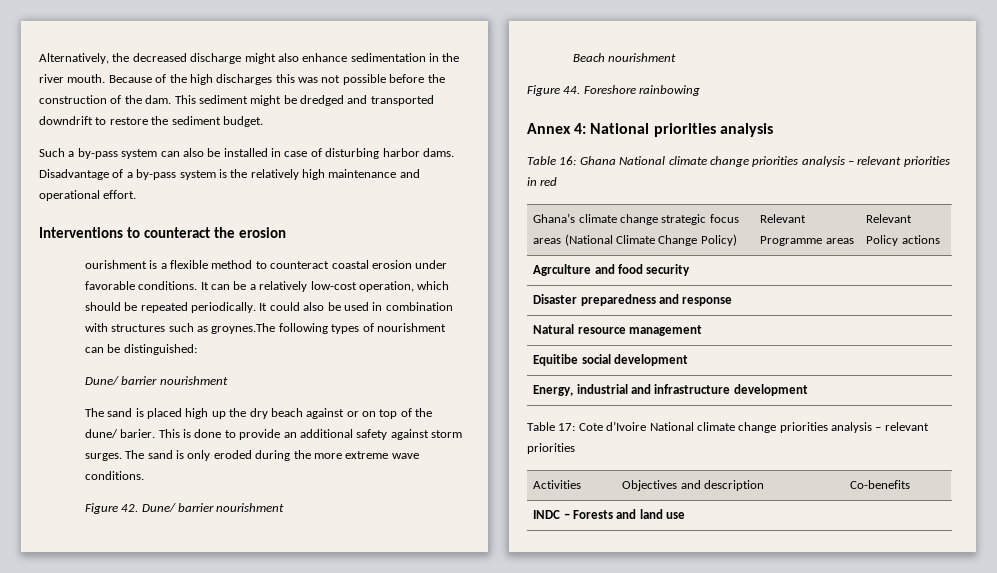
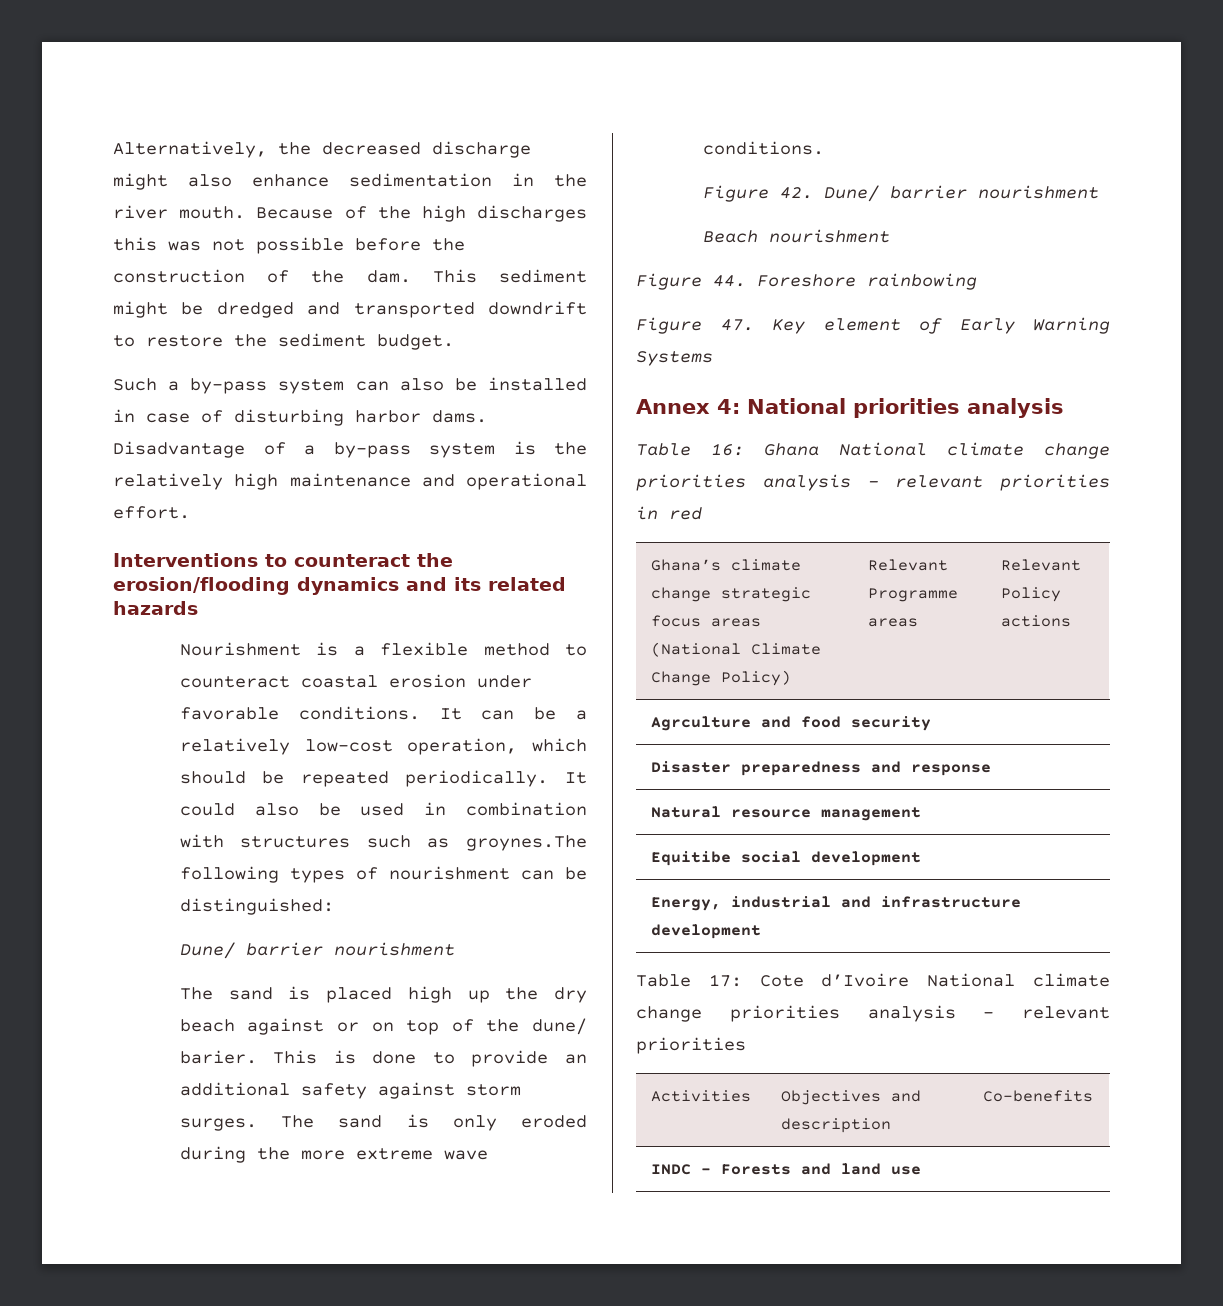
[238,227,286,238] [84,260,147,269] erosion // ourishment -> [113,577,566,595] [113,601,198,615] [179,642,301,656] erosion/flooding dynamics and its related hazards // Nourishment
(701, 90) none -> [636,317,1110,334] [636,351,713,366] // Figure 47. Key element of Early Warning Systems

